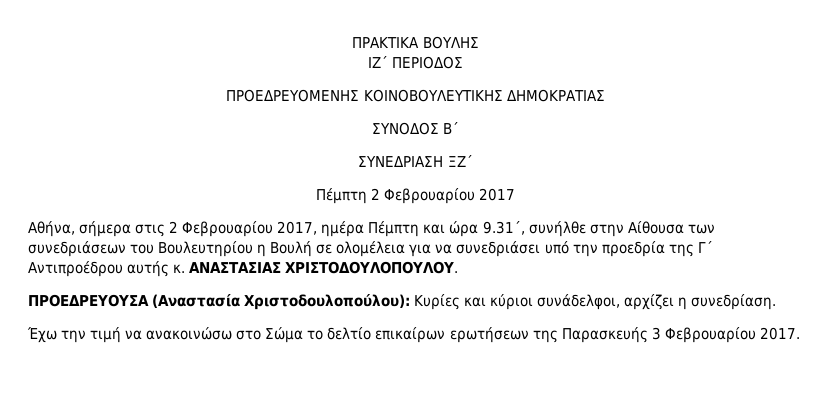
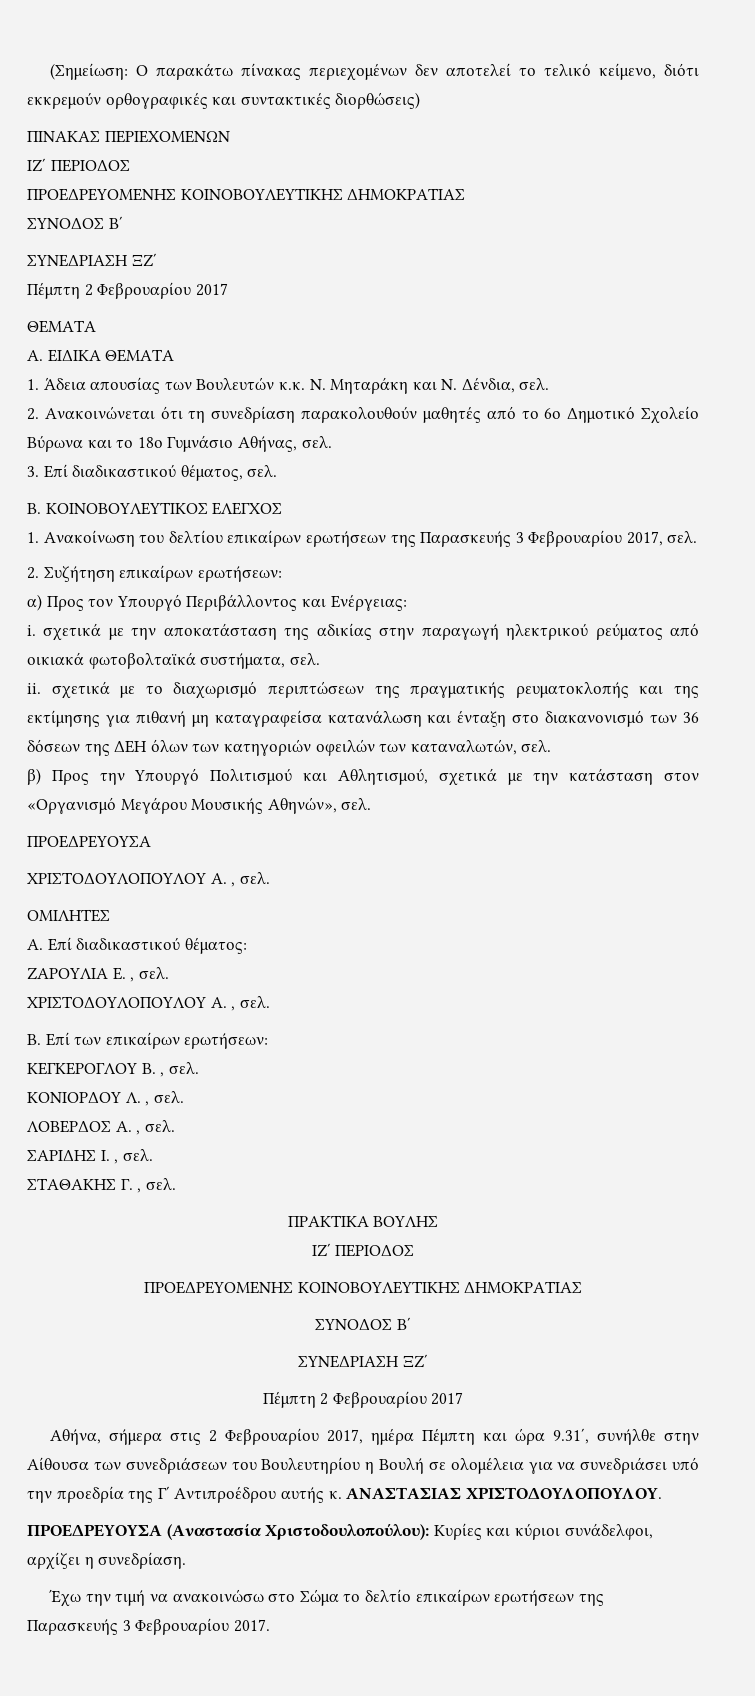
(352, 42) none -> [50,63,699,81] [27,92,421,109] [27,130,230,143] [27,158,130,172] [27,188,466,201] [27,216,123,230] [27,253,157,267] [27,282,228,299] [27,320,96,333] [27,349,175,362] [27,377,550,394] [27,406,700,424] [27,435,332,452] [27,464,278,481] [27,502,283,515] [27,530,698,547] [27,565,282,582] [27,594,407,611] [27,623,699,641] [27,652,320,669] [27,681,700,699] [27,710,699,727] [27,739,552,756] [27,768,699,786] [27,797,372,814] [27,835,151,848] [27,872,270,887] [27,909,110,922] [27,937,247,954] [27,967,169,982] [27,996,270,1011] [27,1032,269,1049] [27,1062,199,1077] [27,1091,184,1106] [27,1120,175,1135] [27,1149,153,1164] [27,1178,176,1193] (Σημείωση: Ο παρακάτω πίνακας περιεχομένων δεν αποτελεί το τελικό κείμενο, διότι εκκρεμούν ορθογραφικές και συντακτικές διορθώσεις) // ΠΙΝΑΚΑΣ ΠΕΡΙΕΧΟΜΕΝΩΝ // ΙΖ΄ ΠΕΡΙΟΔΟΣ // ΠΡΟΕΔΡΕΥΟΜΕΝΗΣ ΚΟΙΝΟΒΟΥΛΕΥΤΙΚΗΣ ΔΗΜΟΚΡΑΤΙΑΣ // ΣΥΝΟΔΟΣ Β΄ // ΣΥΝΕΔΡΙΑΣΗ ΞΖ΄ // Πέμπτη 2 Φεβρουαρίου 2017 // ΘΕΜΑΤΑ // Α. ΕΙΔΙΚΑ ΘΕΜΑΤΑ // 1. Άδεια απουσίας των Βουλευτών κ.κ. Ν. Μηταράκη και Ν. Δένδια, σελ. // 2. Ανακοινώνεται ότι τη συνεδρίαση παρακολουθούν μαθητές από το 6ο Δημοτικό Σχολείο Βύρωνα και το 18ο Γυμνάσιο Αθήνας, σελ. // 3. Επί διαδικαστικού θέματος, σελ. // Β. ΚΟΙΝΟΒΟΥΛΕΥΤΙΚΟΣ ΕΛΕΓΧΟΣ // 1. Ανακοίνωση του δελτίου επικαίρων ερωτήσεων της Παρασκευής 3 Φεβρουαρίου 2017, σελ. // 2. Συζήτηση επικαίρων ερωτήσεων: // α) Προς τον Υπουργό Περιβάλλοντος και Ενέργειας: // i. σχετικά με την αποκατάσταση της αδικίας στην παραγωγή ηλεκτρικού ρεύματος από οικιακά φωτοβολταϊκά συστήματα, σελ. // ii. σχετικά με το διαχωρισμό περιπτώσεων της πραγματικής ρευματοκλοπής και της εκτίμησης για πιθανή μη καταγραφείσα κατανάλωση και ένταξη στο διακανονισμό των 36 δόσεων της ΔΕΗ όλων των κατηγοριών οφειλών των καταναλωτών, σελ. // β) Προς την Υπουργό Πολιτισμού και Αθλητισμού, σχετικά με την κατάσταση στον «Οργανισμό Μεγάρου Μουσικής Αθηνών», σελ. // ΠΡΟΕΔΡΕΥΟΥΣΑ // ΧΡΙΣΤΟΔΟΥΛΟΠΟΥΛΟΥ Α. , σελ. // ΟΜΙΛΗΤΕΣ // Α. Επί διαδικαστικού θέματος: // ΖΑΡΟΥΛΙΑ Ε. , σελ. // ΧΡΙΣΤΟΔΟΥΛΟΠΟΥΛΟΥ Α. , σελ. // Β. Επί των επικαίρων ερωτήσεων: // ΚΕΓΚΕΡΟΓΛΟΥ Β. , σελ. // ΚΟΝΙΟΡΔΟΥ Λ. , σελ. // ΛΟΒΕΡΔΟΣ Α. , σελ. // ΣΑΡΙΔΗΣ Ι. , σελ. // ΣΤΑΘΑΚΗΣ Γ. , σελ. //

